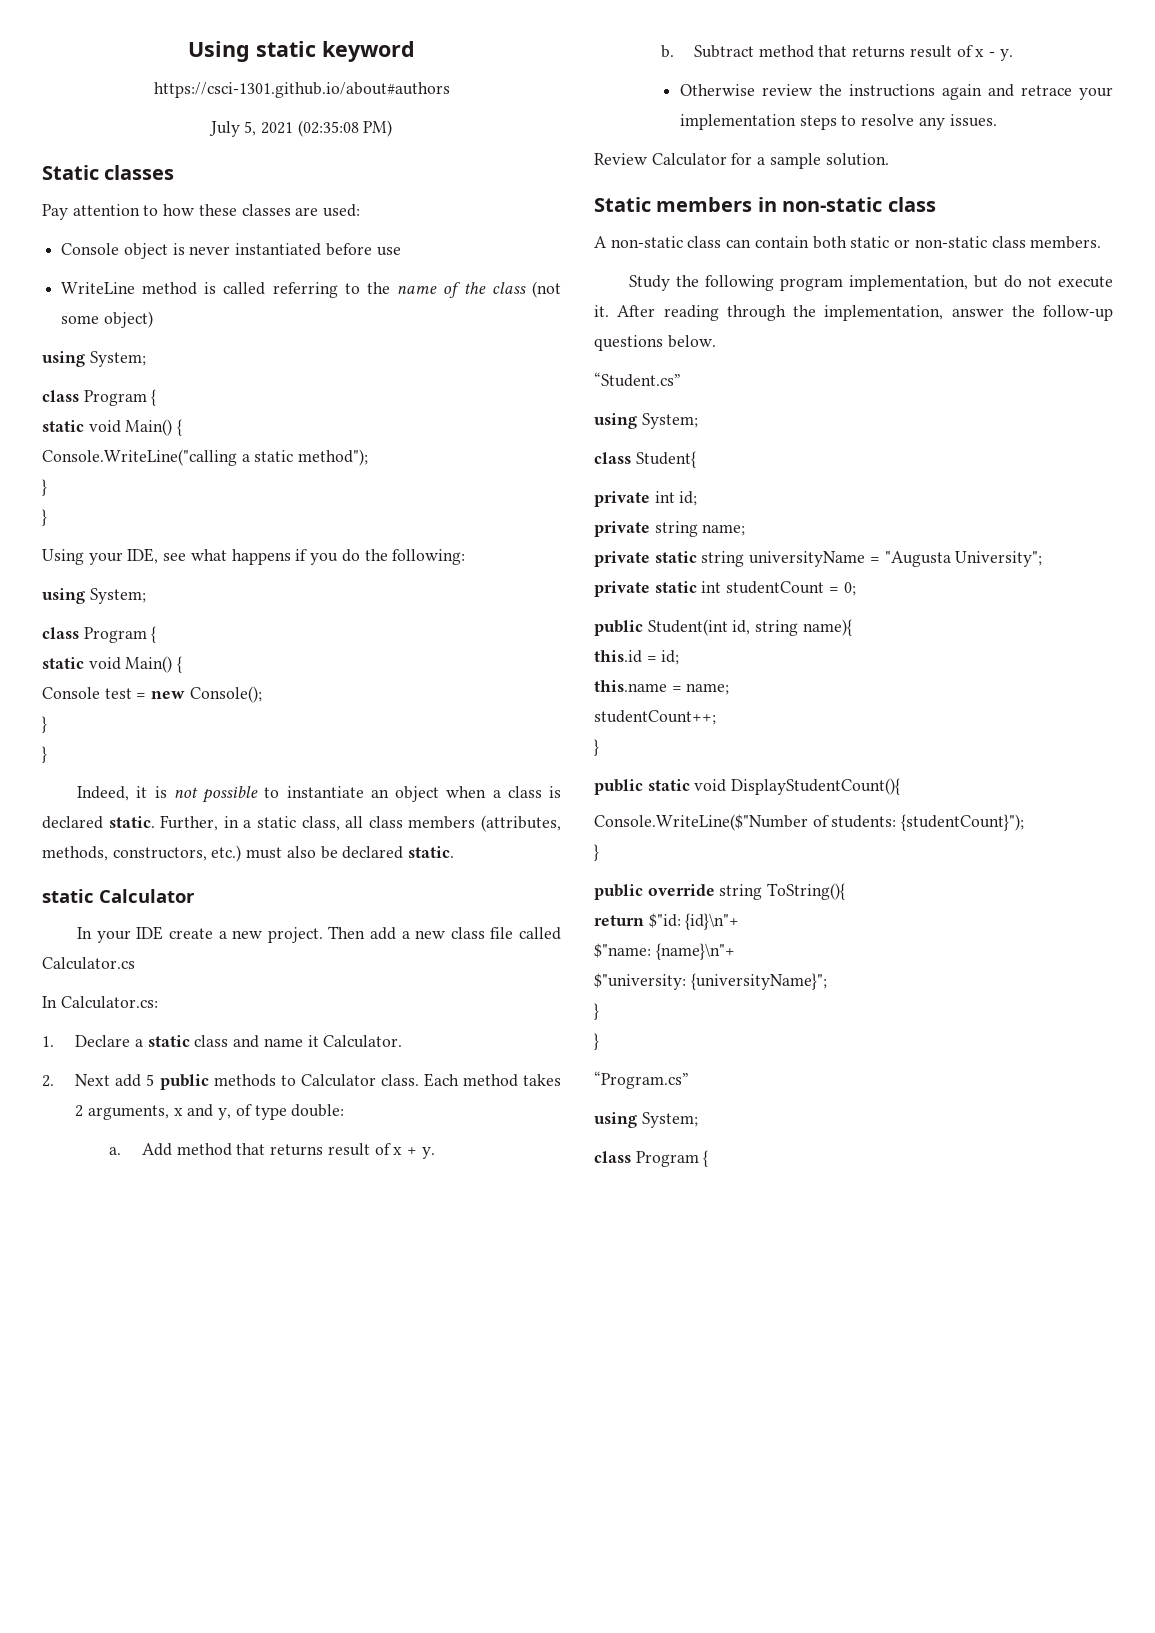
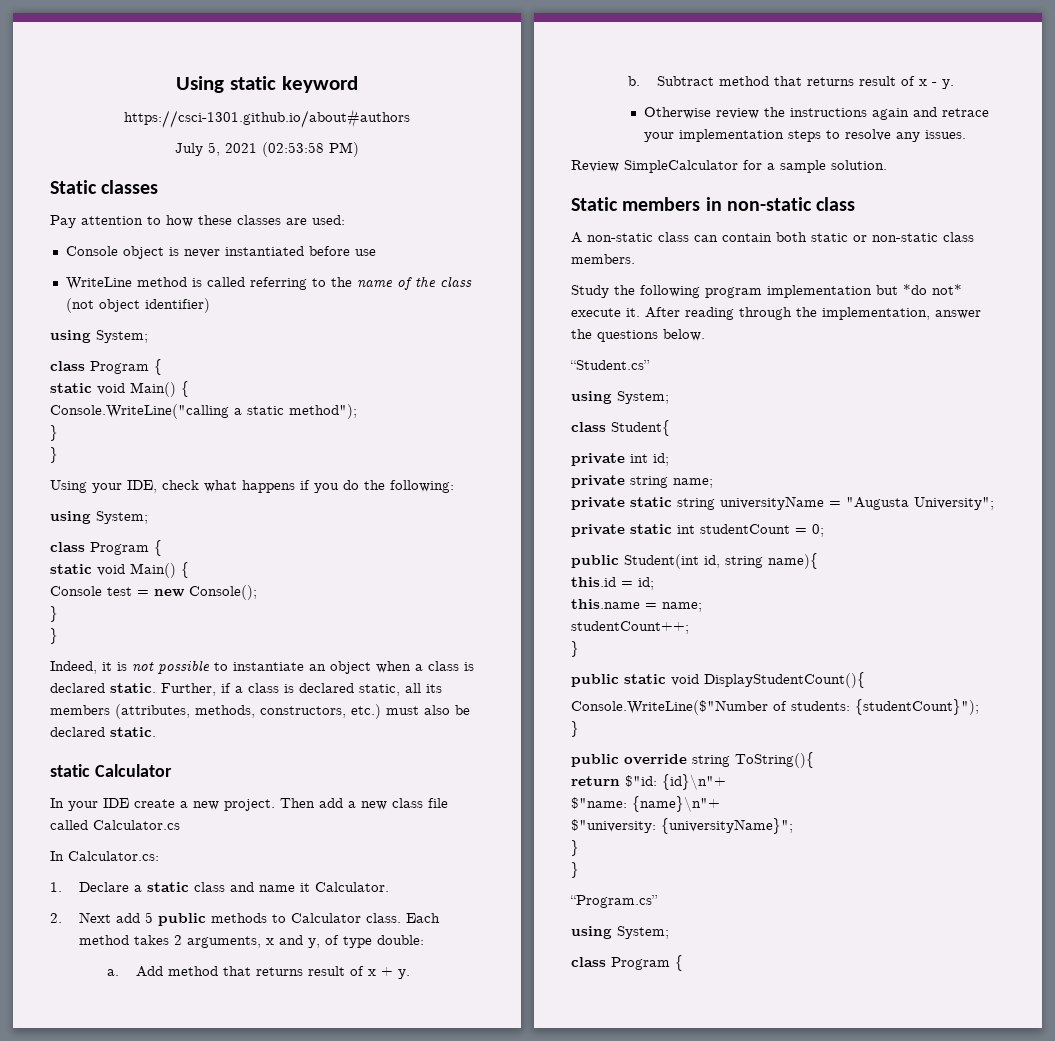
[297,120,359,137] (02:35:08 -> [262,142,324,157] (02:53:58
[61,311,153,328] some object) -> [98,298,210,313] object identifier)
[163,553,187,561] see -> [162,480,199,490] check
[223,816,403,831] in a static class, all class -> [221,683,442,696] if a class is declared static, all its
[651,153,727,166] Calculator -> [624,160,738,173] SimpleCalculator
[849,275,1053,291] implementation, but do not -> [767,284,962,298] implementation but *do not*
[1043,305,1113,321] follow-up -> (592, 334) none

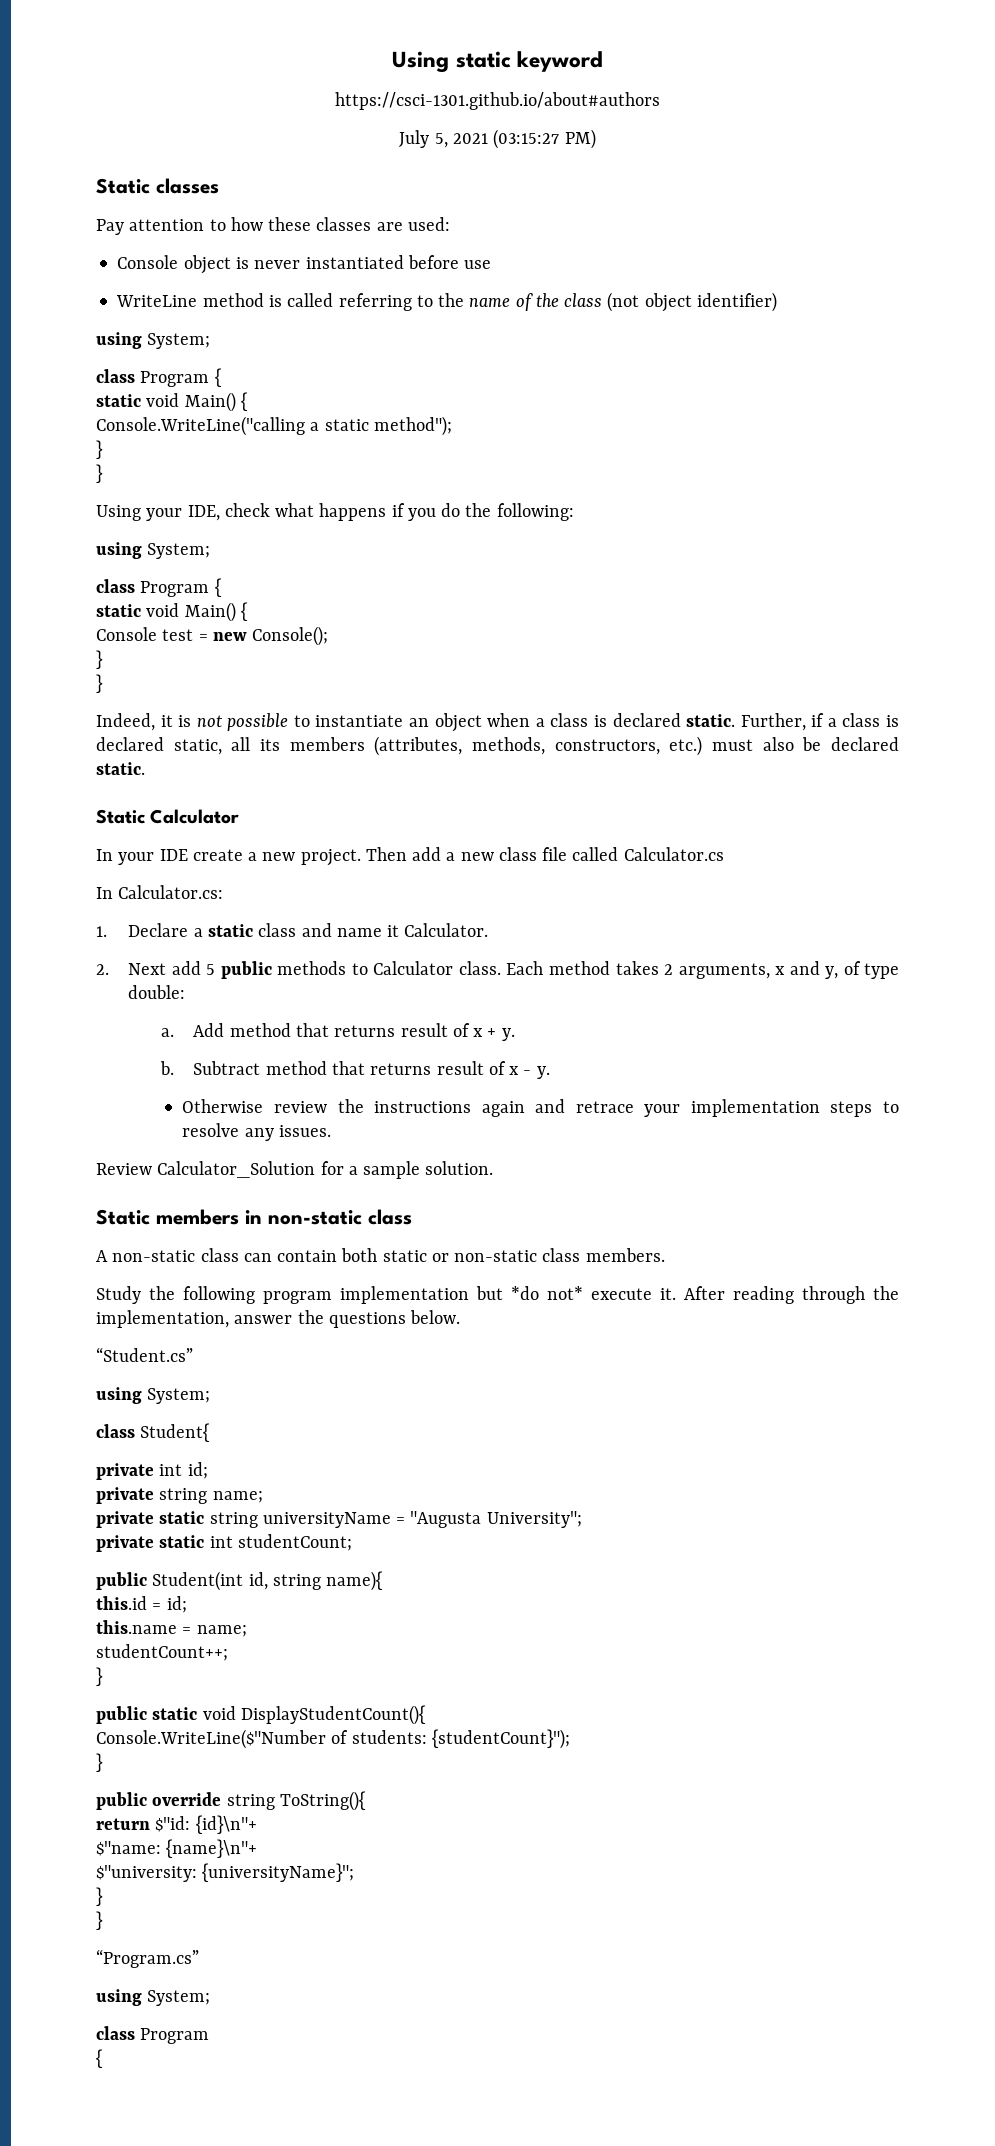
[262,142,324,157] (02:53:58 -> [493,129,560,149] (03:15:27
[50,764,90,777] static -> [96,809,145,824] Static
[624,160,738,173] SimpleCalculator -> [157,1161,316,1178] Calculator_Solution
[700,524,824,537] studentCount = 0; -> [237,1534,352,1551] studentCount;
(670, 963) none -> (210, 2036) //

